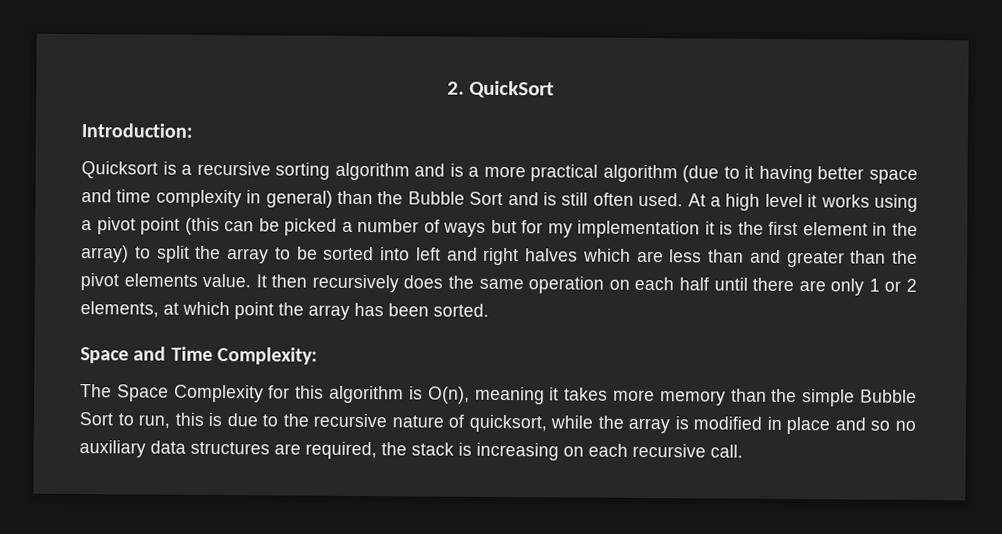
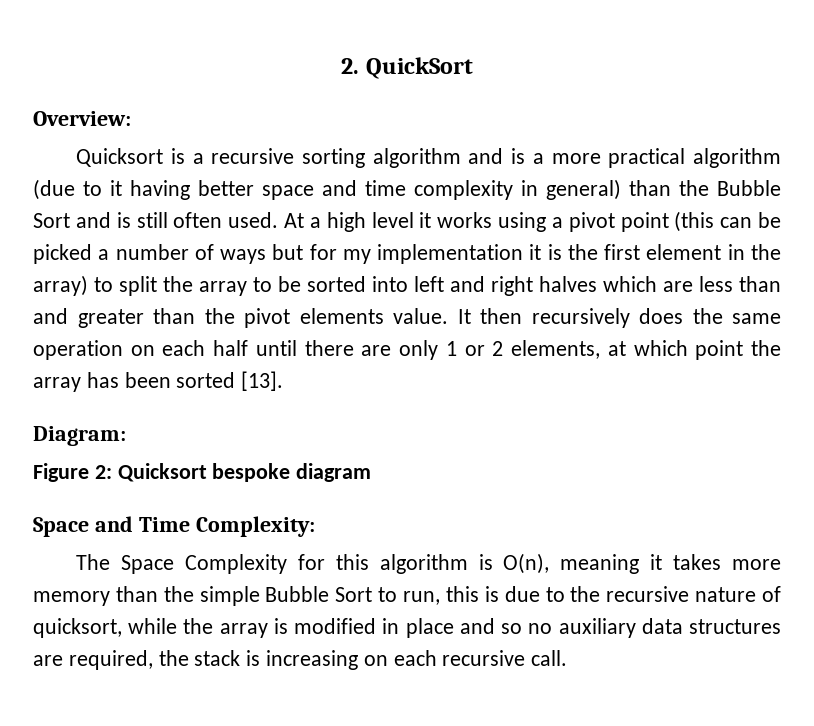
[81,123,193,138] Introduction: -> [33,111,131,126] Overview:
[433,303,489,317] sorted. -> [176,371,284,391] [33,426,126,446] [33,463,372,482] sorted [13]. // Diagram: // Figure 2: Quicksort bespoke diagram

